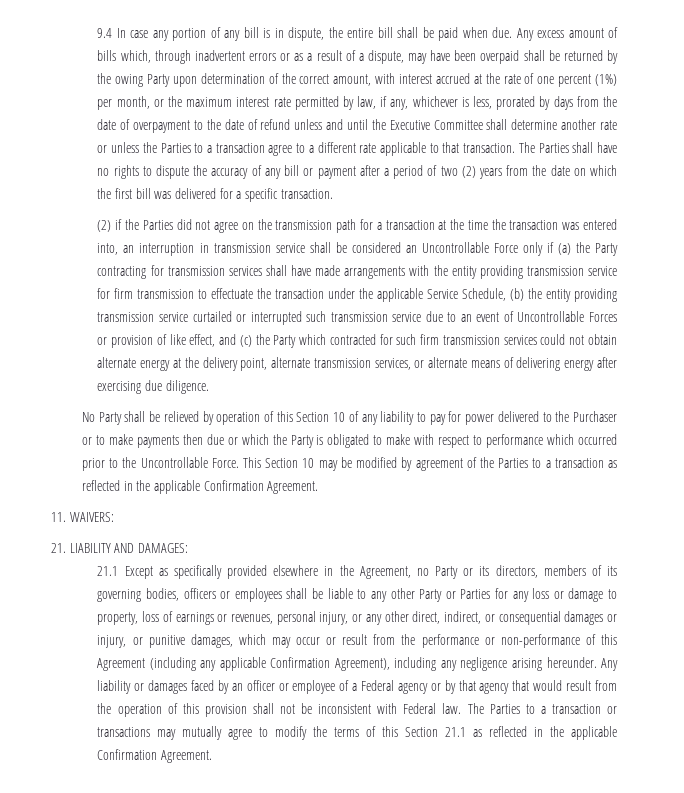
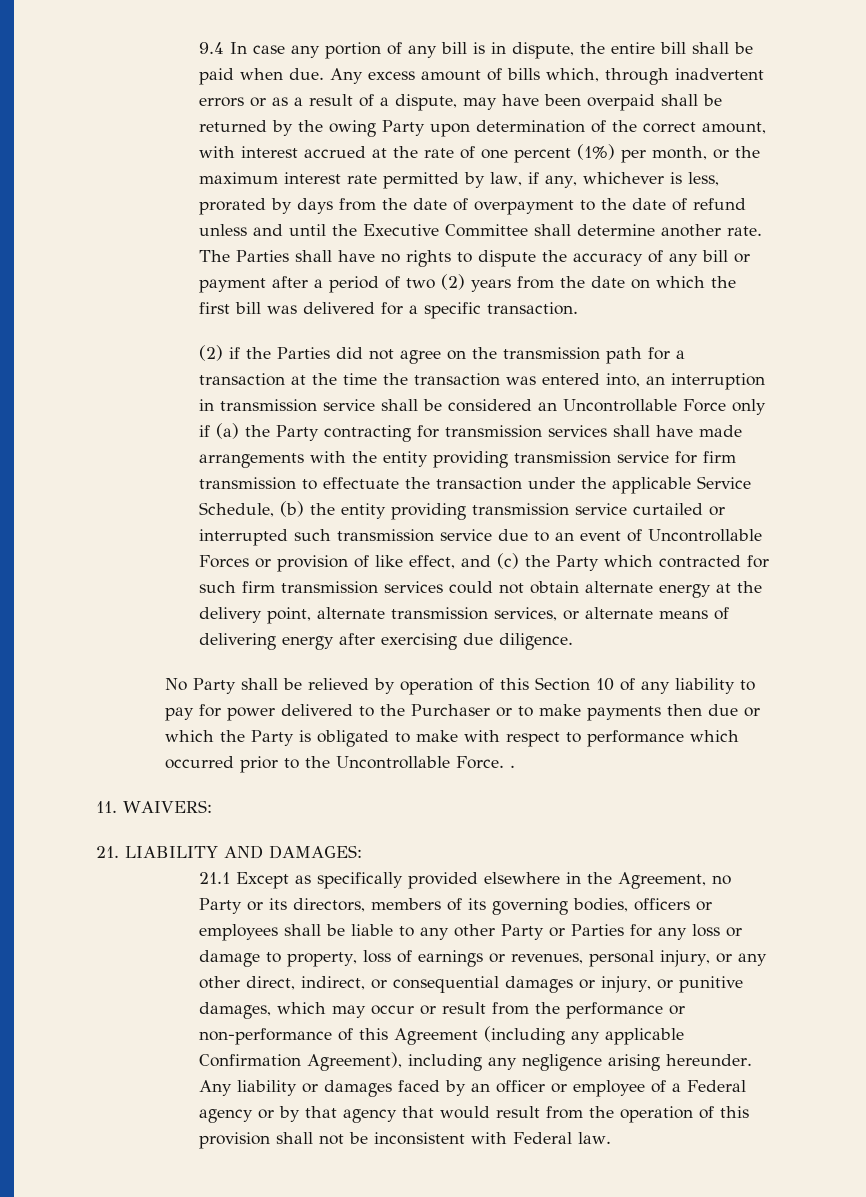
[599,120,617,130] [97,142,516,156] rate or unless the Parties to a transaction agree to a different rate applicable to that transaction. -> [726,226,762,236] rate.
[243,457,617,471] [81,480,319,494] This Section 10 may be modified by agreement of the Parties to a transaction as reflected in the applicable Confirmation Agreement. -> [509,765,515,768] .
[467,703,618,714] [97,726,618,740] [97,749,213,763] The Parties to a transaction or transactions may mutually agree to modify the terms of this Section 21.1 as reflected in the applicable Confirmation Agreement. -> (611, 1138) none

